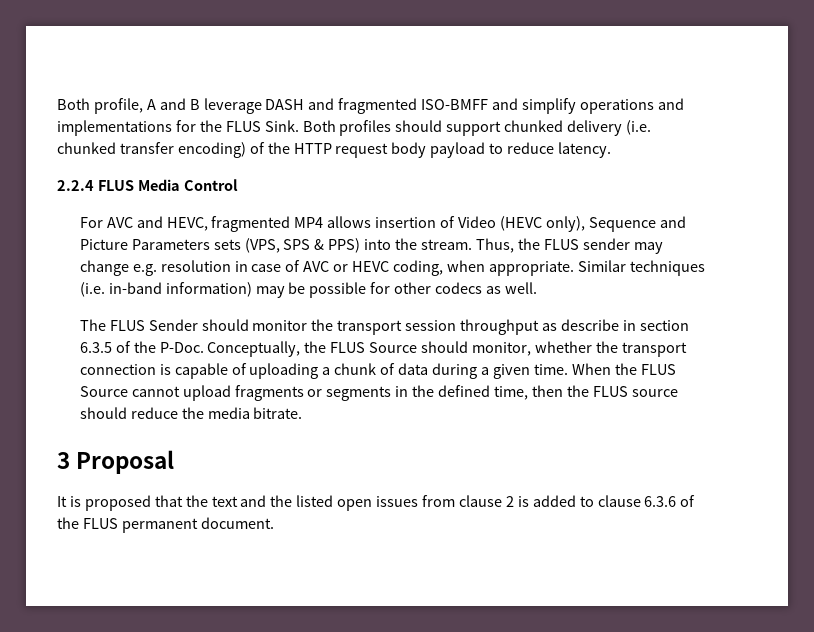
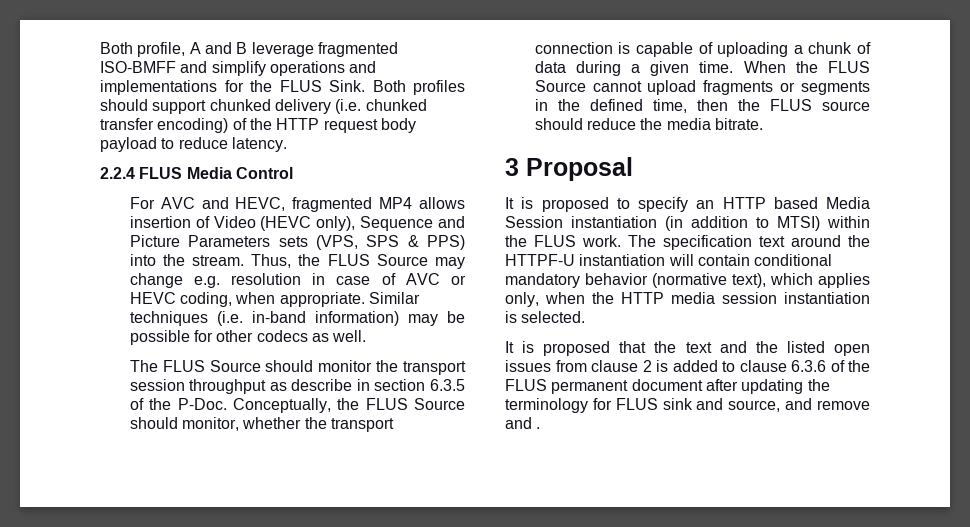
[265,98,335,110] DASH and -> (314, 49) none
[582,238,630,250] sender -> [376,254,428,266] Source
[148,319,198,331] Sender -> [209,360,261,372] Source
(175, 462) none -> [505,197,870,212] [505,216,870,231] [505,235,870,250] [505,254,833,266] [505,273,870,288] [505,292,870,307] [505,311,586,323] // It is proposed to specify an HTTP based Media Session instantiation (in addition to MTSI) within the FLUS work. The specification text around the HTTPF-U instantiation will contain conditional mandatory behavior (normative text), which applies only, when the HTTP media session instantiation is selected.
[200,517,274,529] document. -> [631,379,830,394] [505,398,870,413] [505,417,541,429] document after updating the terminology for FLUS sink and source, and remove and .

